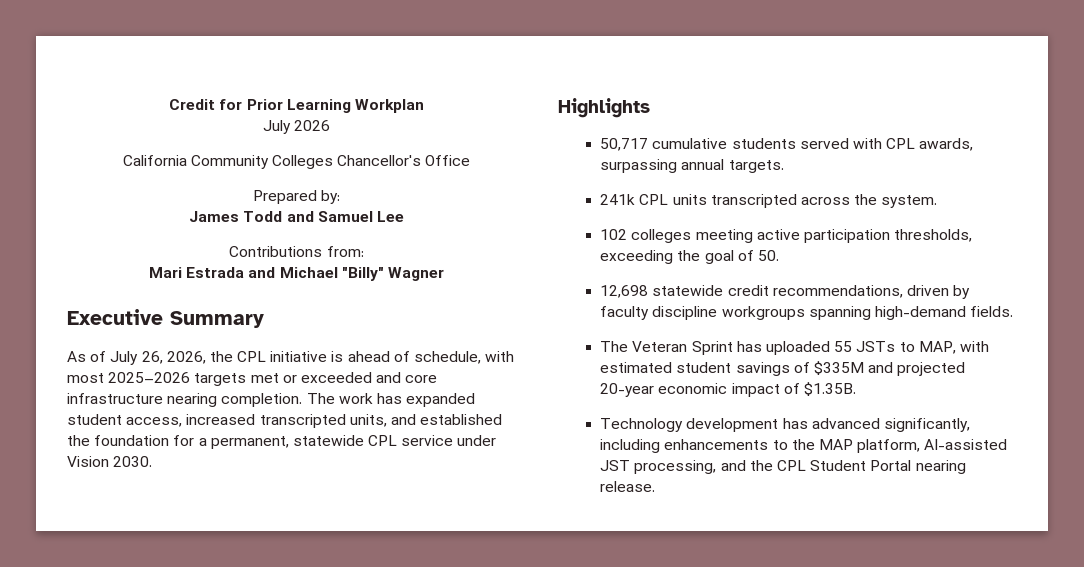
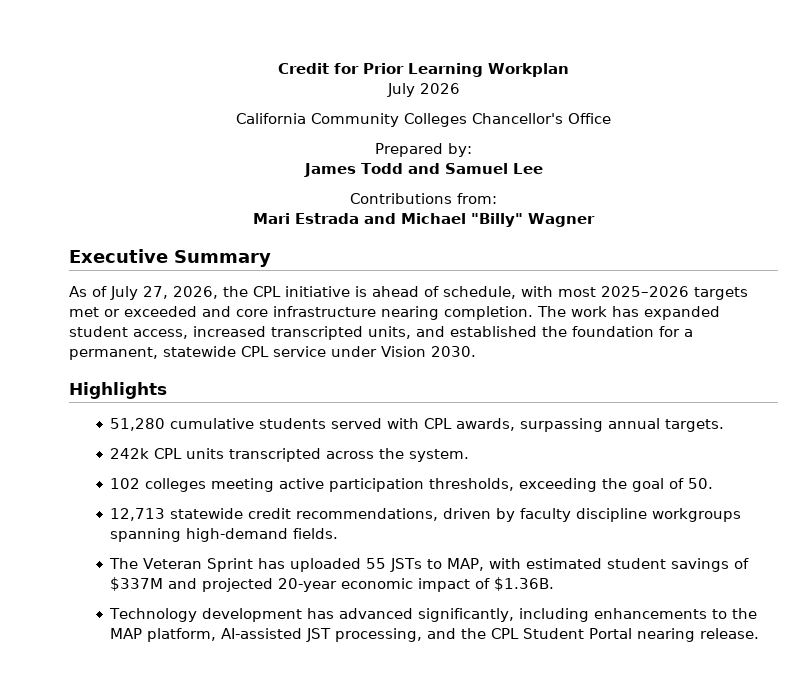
[141,351,163,364] 26, -> [143,286,168,299] 27,
[600,138,649,151] 50,717 -> [110,418,166,431] 51,280
[600,194,636,205] 241k -> [110,448,150,459] 242k
[600,285,649,298] 12,698 -> [110,508,166,521] 12,713
[814,361,865,375] $335M -> [110,577,164,591] $337M
[804,382,857,396] $1.35B. -> [494,577,555,591] $1.36B.

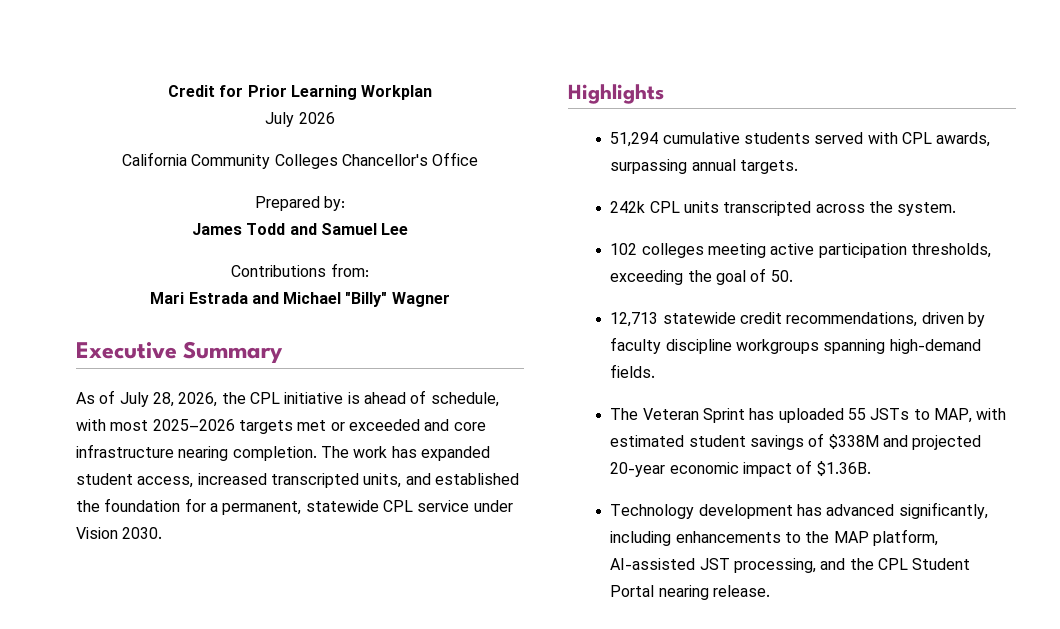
[143,286,168,299] 27, -> [152,392,174,407] 28,
[110,418,166,431] 51,280 -> [610,132,659,147] 51,294
[110,577,164,591] $337M -> [828,434,879,449] $338M

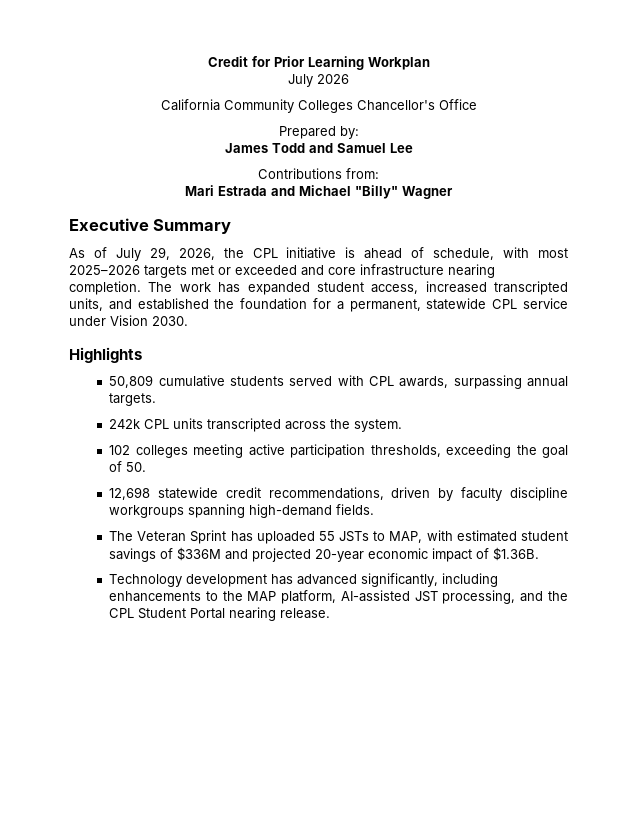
[152,392,174,407] 28, -> [149,247,170,260] 29,
[610,132,659,147] 51,294 -> [109,375,154,388] 50,809
[610,312,659,327] 12,713 -> [109,487,151,500] 12,698
[828,434,879,449] $338M -> [177,547,222,561] $336M

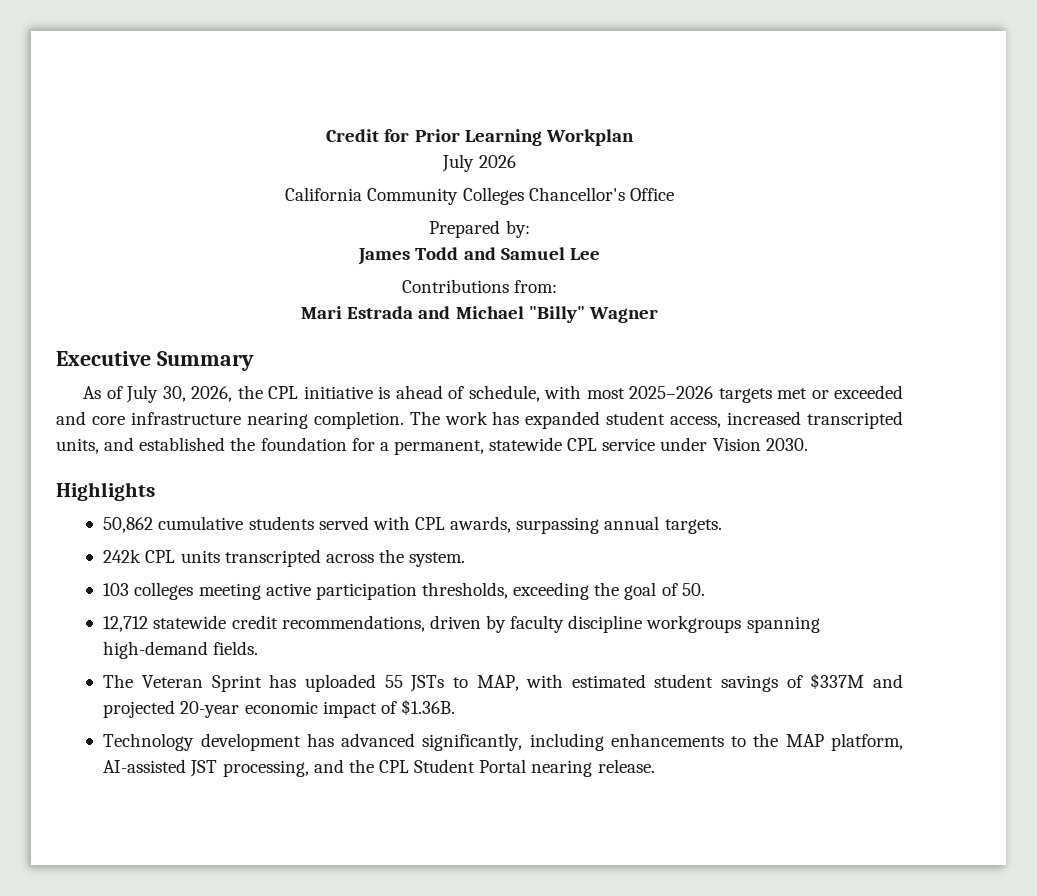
[149,247,170,260] 29, -> [162,386,186,402] 30,
[109,375,154,388] 50,809 -> [103,517,154,533] 50,862
[109,445,131,455] 102 -> [103,583,130,596] 103
[109,487,151,500] 12,698 -> [103,616,149,632] 12,712
[177,547,222,561] $336M -> [810,673,865,689] $337M

